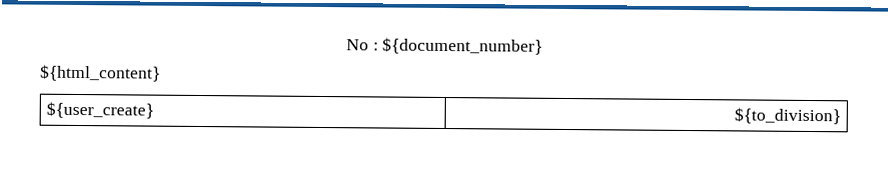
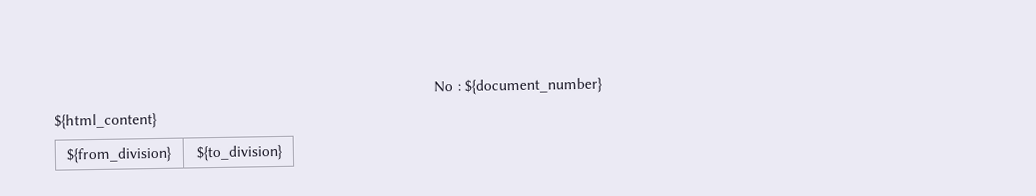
[46,101,155,119] ${user_create} -> [65,146,173,164] ${from_division}

